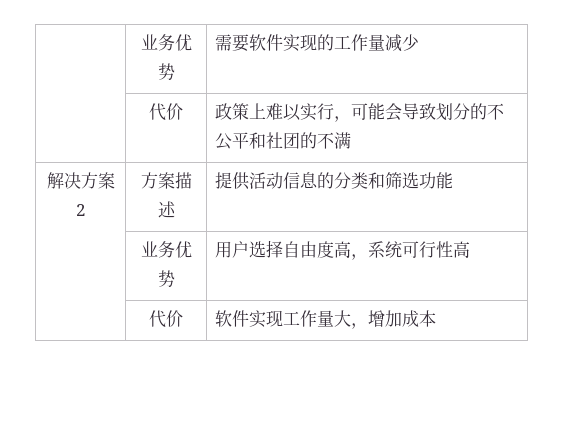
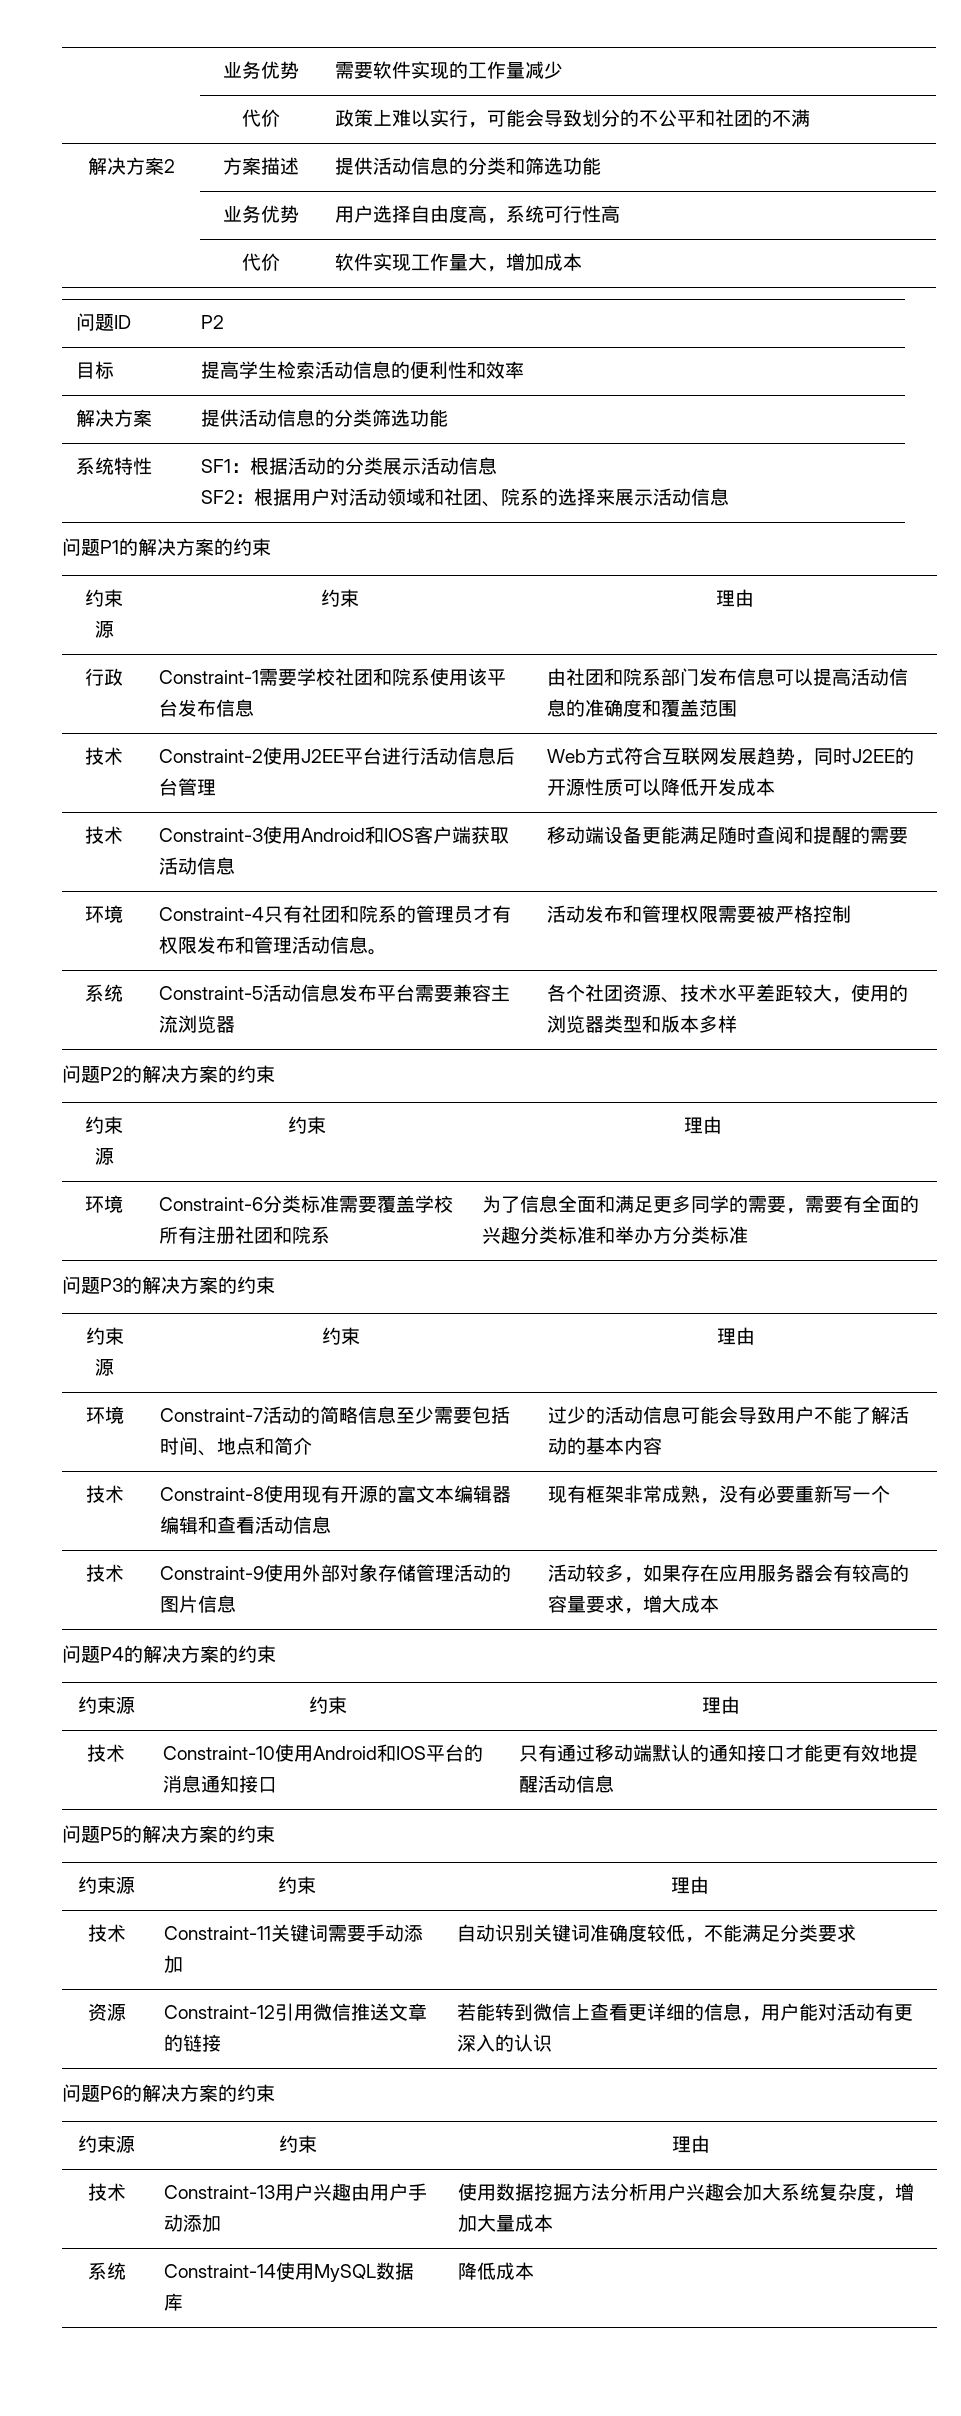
(436, 318) none -> [76,313,132,331] [201,315,225,329] [76,361,115,379] [201,361,525,379] [76,409,153,427] [201,409,449,427] [76,457,153,475] [201,457,498,475] [201,488,730,507] [62,538,271,556] [85,589,123,607] [94,620,114,638] [320,589,359,607] [716,589,754,607] [85,668,123,686] [159,668,507,686] [159,699,255,717] [547,668,909,686] [547,699,738,717] [85,747,123,765] [159,747,516,765] [159,778,217,796] [547,747,915,766] [547,778,776,796] [85,826,123,844] [159,826,510,844] [159,857,236,875] [547,826,909,844] [85,905,123,923] [159,905,512,923] [159,936,388,955] [547,905,852,923] [85,984,123,1002] [159,984,511,1002] [159,1015,236,1033] [547,984,909,1003] [547,1015,738,1033] [62,1065,275,1083] [85,1116,123,1134] [94,1147,114,1165] [288,1116,326,1134] [683,1116,722,1134] [85,1195,123,1213] [159,1195,454,1213] [159,1226,331,1244] [482,1195,920,1214] [482,1226,749,1244] [62,1276,275,1294] [85,1327,124,1345] [95,1358,114,1376] [321,1327,360,1345] [716,1327,755,1345] [85,1406,124,1424] [160,1406,511,1424] [160,1437,313,1456] [548,1406,910,1424] [548,1437,663,1455] [85,1485,124,1503] [160,1485,512,1504] [160,1516,332,1535] [548,1485,891,1504] [85,1564,124,1582] [160,1564,512,1582] [160,1595,237,1613] [548,1564,910,1583] [548,1595,720,1614] [62,1645,276,1663] [77,1696,135,1714] [308,1696,347,1714] [702,1696,740,1714] [87,1744,125,1762] [163,1744,484,1762] [163,1775,278,1793] [519,1744,919,1762] [519,1775,615,1793] [62,1825,275,1843] [78,1876,135,1894] [278,1876,316,1894] [671,1876,709,1894] [87,1924,126,1942] [164,1924,424,1942] [164,1955,184,1973] [457,1924,857,1943] [87,2003,126,2021] [164,2003,428,2021] [164,2034,222,2052] [457,2003,914,2022] [457,2034,553,2052] [62,2084,275,2102] [78,2135,135,2153] [278,2135,317,2153] [671,2135,710,2153] [87,2183,126,2201] [164,2183,428,2201] [164,2214,222,2232] [458,2183,915,2202] [458,2214,554,2232] [87,2262,126,2280] [164,2262,415,2282] [164,2293,184,2311] [458,2262,535,2280] // 问题ID | P2 // 目标 | 提高学生检索活动信息的便利性和效率 // 解决方案 | 提供活动信息的分类筛选功能 // 系统特性 | SF1：根据活动的分类展示活动信息 // SF2：根据用户对活动领域和社团、院系的选择来展示活动信息 // 问题P1的解决方案的约束 // 约束源 | 约束 | 理由 // 行政 | Constraint-1需要学校社团和院系使用该平台发布信息 | 由社团和院系部门发布信息可以提高活动信息的准确度和覆盖范围 // 技术 | Constraint-2使用J2EE平台进行活动信息后台管理 | Web方式符合互联网发展趋势，同时J2EE的开源性质可以降低开发成本 // 技术 | Constraint-3使用Android和IOS客户端获取活动信息 | 移动端设备更能满足随时查阅和提醒的需要 // 环境 | Constraint-4只有社团和院系的管理员才有权限发布和管理活动信息。 | 活动发布和管理权限需要被严格控制 // 系统 | Constraint-5活动信息发布平台需要兼容主流浏览器 | 各个社团资源、技术水平差距较大，使用的浏览器类型和版本多样 // 问题P2的解决方案的约束 // 约束源 | 约束 | 理由 // 环境 | Constraint-6分类标准需要覆盖学校所有注册社团和院系 | 为了信息全面和满足更多同学的需要，需要有全面的兴趣分类标准和举办方分类标准 // 问题P3的解决方案的约束 // 约束源 | 约束 | 理由 // 环境 | Constraint-7活动的简略信息至少需要包括时间、地点和简介 | 过少的活动信息可能会导致用户不能了解活动的基本内容 // 技术 | Constraint-8使用现有开源的富文本编辑器编辑和查看活动信息 | 现有框架非常成熟，没有必要重新写一个 // 技术 | Constraint-9使用外部对象存储管理活动的图片信息 | 活动较多，如果存在应用服务器会有较高的容量要求，增大成本 // 问题P4的解决方案的约束 // 约束源 | 约束 | 理由 // 技术 | Constraint-10使用Android和IOS平台的消息通知接口 | 只有通过移动端默认的通知接口才能更有效地提醒活动信息 // 问题P5的解决方案的约束 // 约束源 | 约束 | 理由 // 技术 | Constraint-11关键词需要手动添加 | 自动识别关键词准确度较低，不能满足分类要求 // 资源 | Constraint-12引用微信推送文章的链接 | 若能转到微信上查看更详细的信息，用户能对活动有更深入的认识 // 问题P6的解决方案的约束 // 约束源 | 约束 | 理由 // 技术 | Constraint-13用户兴趣由用户手动添加 | 使用数据挖掘方法分析用户兴趣会加大系统复杂度，增加大量成本 // 系统 | Constraint-14使用MySQL数据库 | 降低成本

